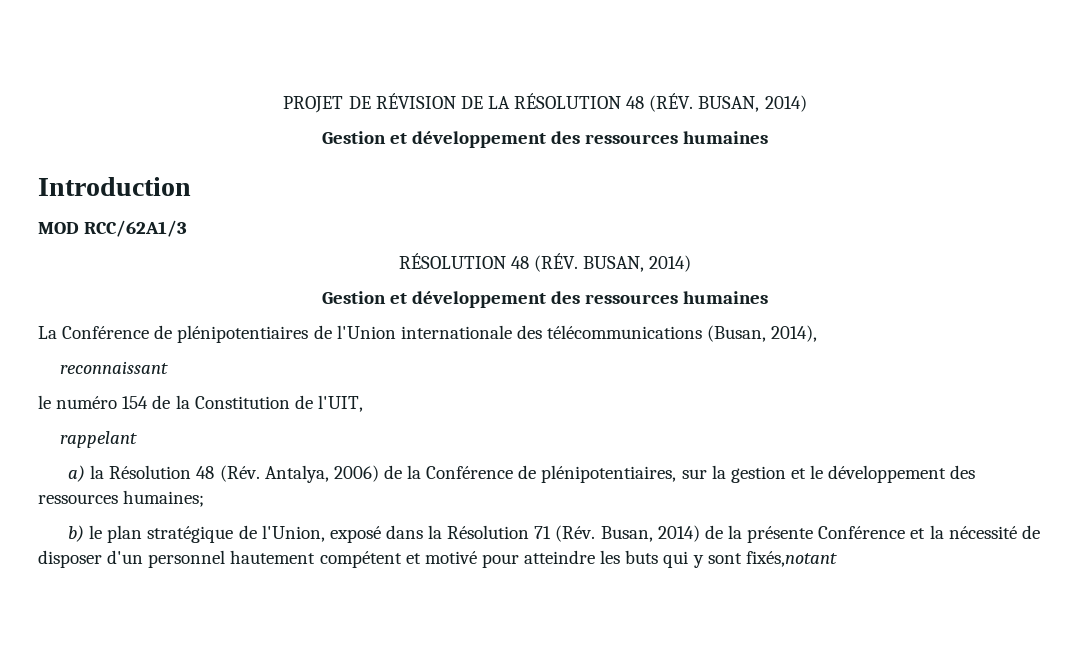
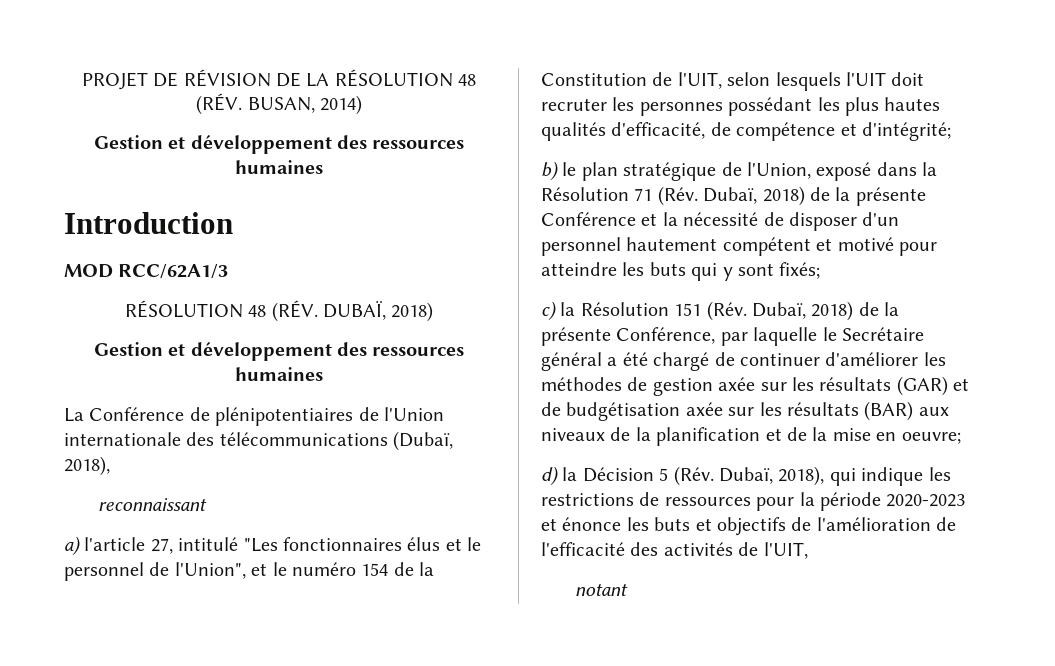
[583,255,692,272] BUSAN, 2014) -> [322,301,434,322] DUBAÏ, 2018)
[707,325,818,342] (Busan, 2014), -> [393,431,454,451] [64,456,110,476] (Dubaï, 2018),
(169, 367) none -> [64,536,482,556] [64,562,268,581] a) l'article 27, intitulé "Les fonctionnaires élus et le personnel de l'Union", et
[60,431,138,448] [68,465,976,483] [38,490,205,507] // rappelant // a) la Résolution 48 (Rév. Antalya, 2006) de la Conférence de plénipotentiaires, sur la gestion et le développement des ressources humaines; -> [727,72,925,91] [541,97,941,116] [541,122,951,141] selon lesquels l'UIT doit recruter les personnes possédant les plus hautes qualités d'efficacité, de compétence et d'intégrité;
[600,525,700,542] Busan, 2014) -> [703,186,805,206] Dubaï, 2018)
[745,551,837,567] fixés,notant -> [779,262,821,279] [541,301,900,321] [541,327,924,346] [541,352,946,371] [541,376,970,396] [541,401,949,421] [541,427,961,446] [541,466,951,486] [541,492,966,511] [541,517,957,536] [541,542,808,559] [574,584,628,596] fixés; // c) la Résolution 151 (Rév. Dubaï, 2018) de la présente Conférence, par laquelle le Secrétaire général a été chargé de continuer d'améliorer les méthodes de gestion axée sur les résultats (GAR) et de budgétisation axée sur les résultats (BAR) aux niveaux de la planification et de la mise en oeuvre; // d) la Décision 5 (Rév. Dubaï, 2018), qui indique les restrictions de ressources pour la période 2020-2023 et énonce les buts et objectifs de l'amélioration de l'efficacité des activités de l'UIT, // notant

